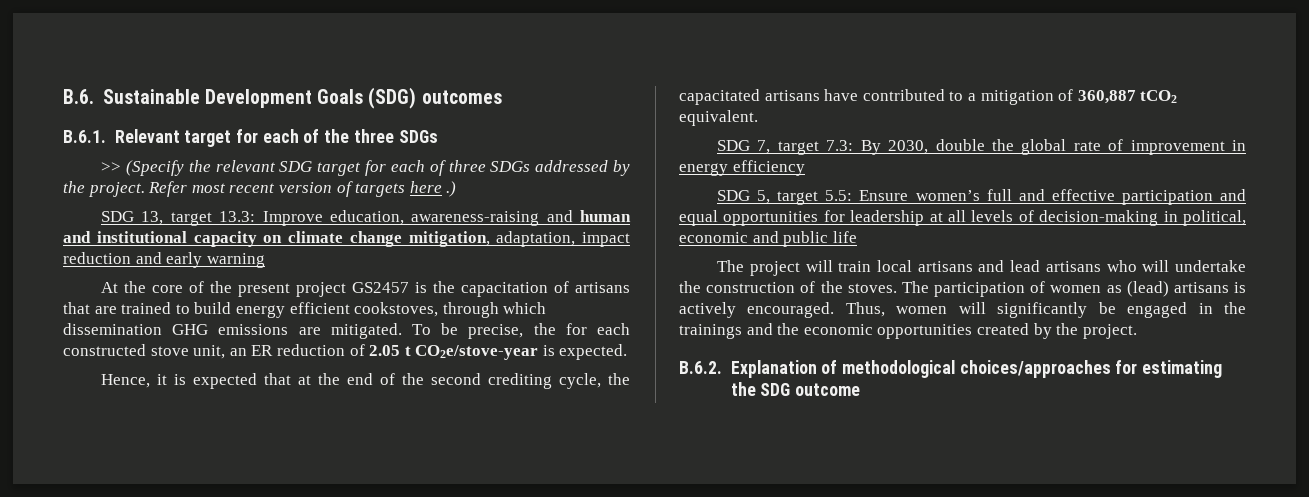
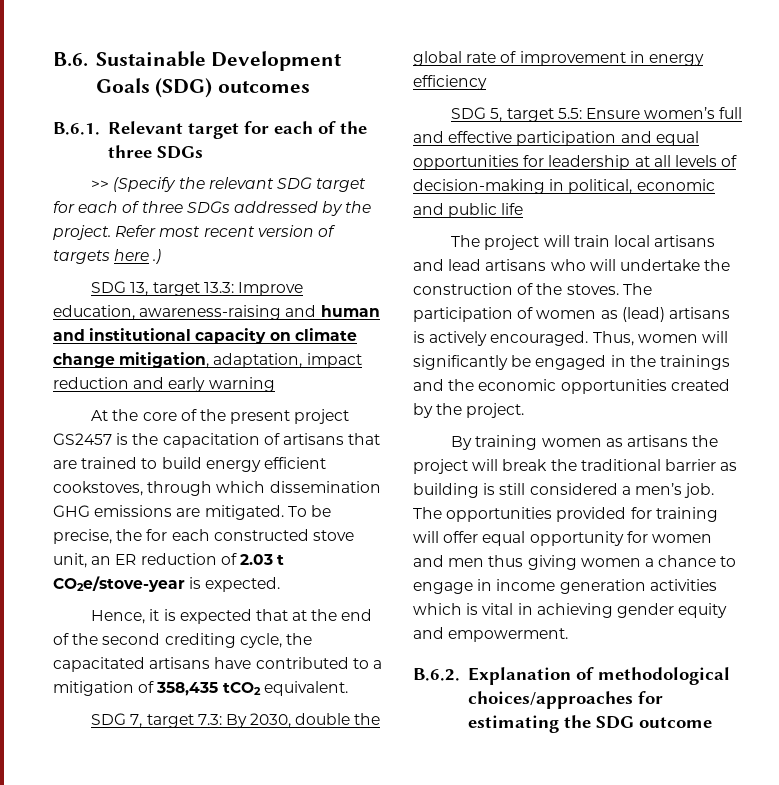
[369,345,401,356] 2.05 -> [239,554,273,565] 2.03
[1077,90,1136,104] 360,887 -> [156,682,219,696] 358,435
(1137, 331) none -> [451,435,719,450] [413,459,738,474] [413,483,715,498] [413,507,718,522] [413,531,712,546] [413,555,737,570] [413,579,717,594] [413,603,728,618] [413,627,569,642] // By training women as artisans the project will break the traditional barrier as building is still considered a men’s job. The opportunities provided for training will offer equal opportunity for women and men thus giving women a chance to engage in income generation activities which is vital in achieving gender equity and empowerment.

